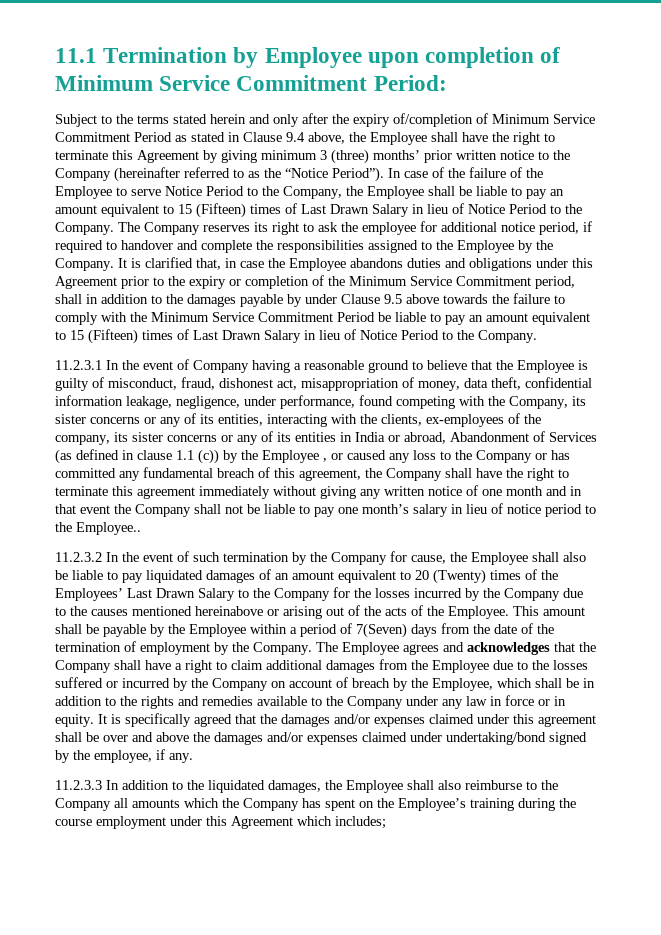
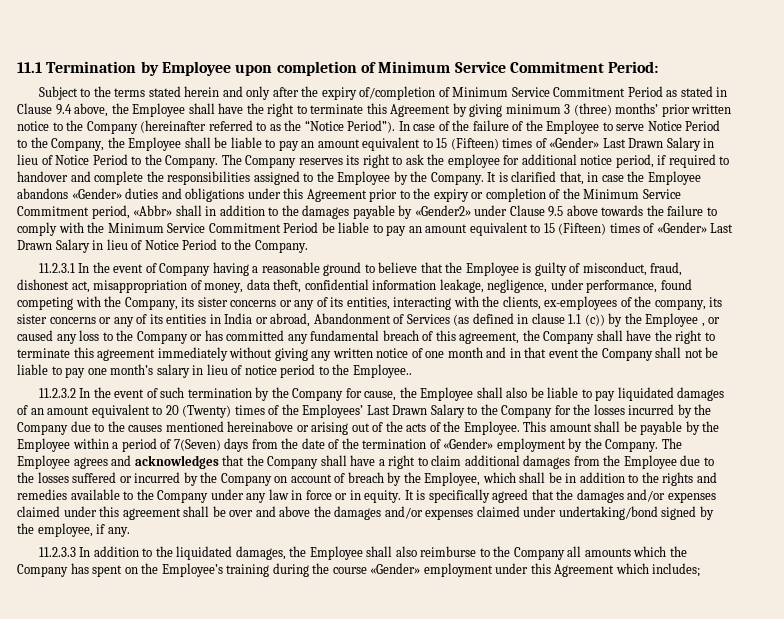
(297, 208) none -> [549,137,600,148] «Gender»
(403, 263) none -> [71,188,122,199] «Gender»
(575, 282) none -> [133,205,173,216] «Abbr»
(302, 300) none -> [414,205,471,216] «Gender2»
(189, 334) none -> [656,222,707,233] «Gender»
(136, 646) none -> [443,438,494,449] «Gender»
(92, 822) none -> [370,563,421,574] «Gender»

